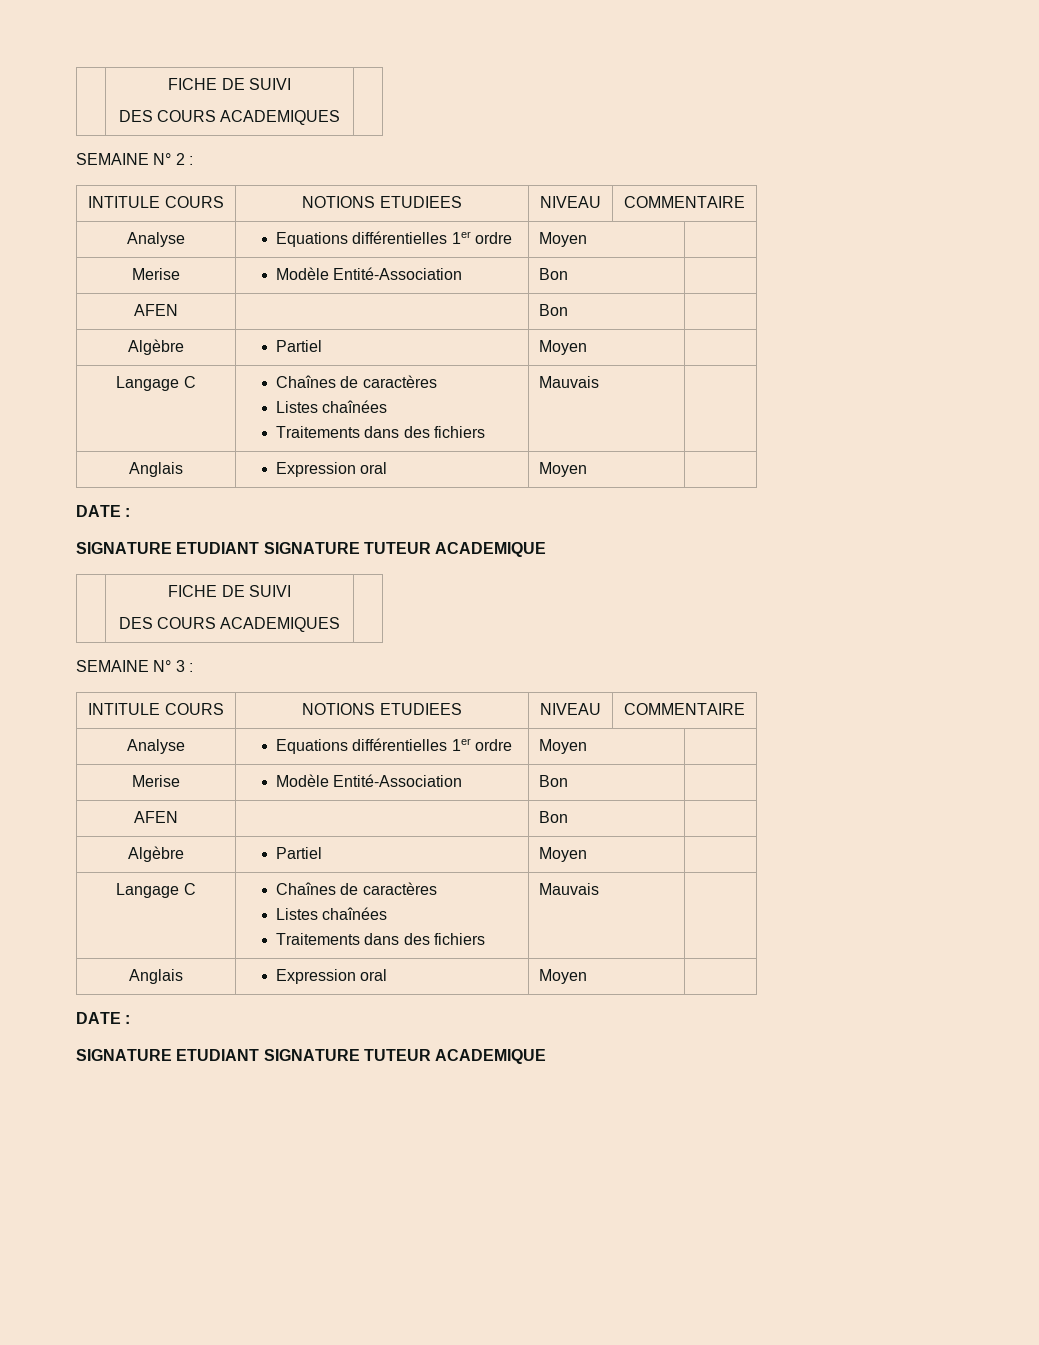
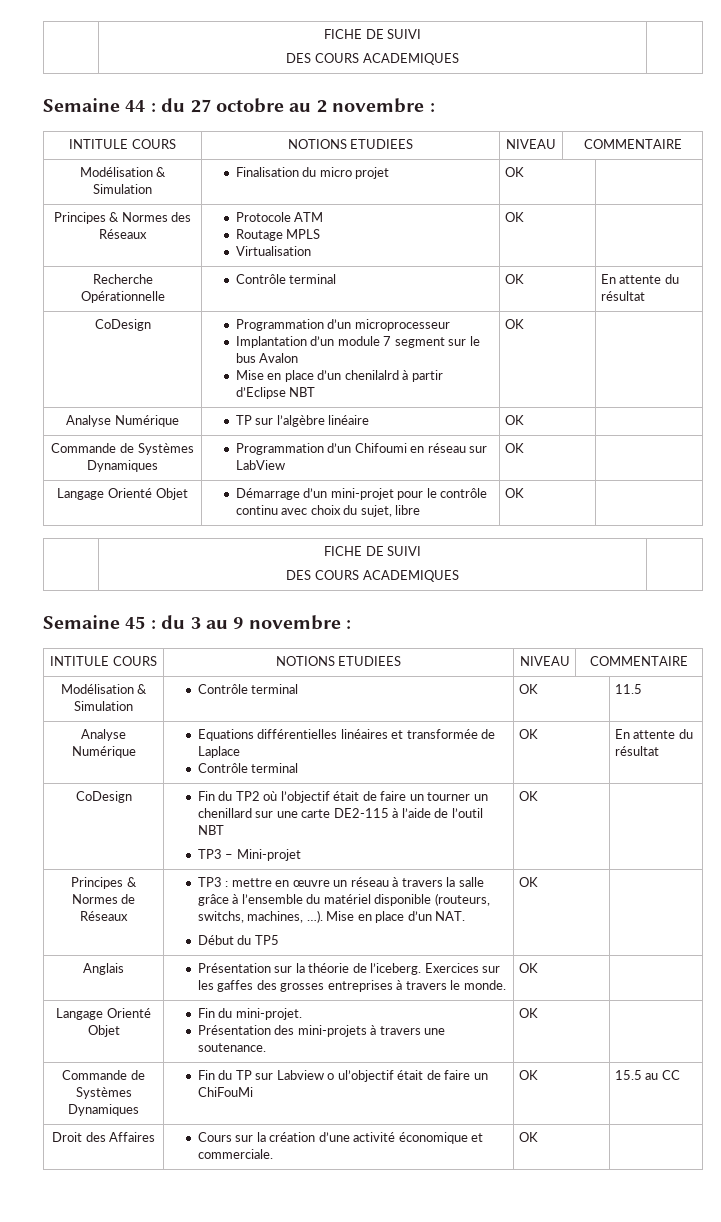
[168,78,291,90] [118,110,341,125] [76,153,193,165] [88,196,224,208] [302,196,462,208] [540,196,601,208] [624,196,745,208] [127,232,185,247] [275,231,512,247] [538,232,587,247] [132,268,180,280] [275,267,463,280] [538,268,568,280] [134,304,178,316] [538,304,568,316] [128,339,184,355] [275,340,322,352] [538,340,587,355] [116,376,196,391] [275,375,437,388] [275,400,388,413] [275,426,485,438] [538,376,599,388] [129,462,183,477] [275,462,388,477] [538,462,587,477] [76,505,131,517] [76,542,547,557] [168,585,291,597] [118,617,341,632] [76,660,193,672] [88,703,224,715] [302,703,462,715] [540,703,601,715] [624,703,745,715] [127,739,185,754] [275,738,512,754] [538,739,587,754] [132,775,180,787] [275,774,463,787] [538,775,568,787] [134,811,178,823] [538,811,568,823] [128,846,184,862] [275,847,322,859] [538,847,587,862] [116,883,196,898] [275,882,437,895] [275,907,388,920] [275,933,485,945] [538,883,599,895] [129,969,183,984] [275,969,388,984] [538,969,587,984] [76,1012,131,1024] [76,1049,547,1064] | FICHE DE SUIVI // DES COURS ACADEMIQUES | // SEMAINE N° 2 : // INTITULE COURS | NOTIONS ETUDIEES | NIVEAU | COMMENTAIRE // Analyse | Equations différentielles 1er ordre | Moyen | // Merise | Modèle Entité-Association | Bon | // AFEN | | Bon | // Algèbre | Partiel | Moyen | // Langage C | Chaînes de caractères // Listes chaînées // Traitements dans des fichiers | Mauvais | // Anglais | Expression oral | Moyen | // DATE : // SIGNATURE ETUDIANT SIGNATURE TUTEUR ACADEMIQUE // | FICHE DE SUIVI // DES COURS ACADEMIQUES | // SEMAINE N° 3 : // INTITULE COURS | NOTIONS ETUDIEES | NIVEAU | COMMENTAIRE // Analyse | Equations différentielles 1er ordre | Moyen | // Merise | Modèle Entité-Association | Bon | // AFEN | | Bon | // Algèbre | Partiel | Moyen | // Langage C | Chaînes de caractères // Listes chaînées // Traitements dans des fichiers | Mauvais | // Anglais | Expression oral | Moyen | // DATE : // SIGNATURE ETUDIANT SIGNATURE TUTEUR ACADEMIQUE -> [323,29,422,39] [286,53,459,65] [43,98,435,113] [69,139,176,149] [287,139,414,149] [506,139,556,149] [583,139,682,149] [79,167,167,177] [93,184,152,194] [235,167,390,179] [504,167,524,177] [53,212,192,224] [99,229,147,239] [235,212,324,222] [235,229,321,241] [235,246,311,256] [504,212,524,222] [92,274,153,284] [80,291,165,303] [235,274,337,284] [504,274,524,284] [600,274,679,284] [600,291,645,301] [94,319,151,331] [235,319,450,331] [235,336,480,348] [235,353,299,363] [235,370,443,382] [235,387,316,399] [504,319,524,329] [66,415,179,427] [235,415,370,427] [504,415,524,425] [51,443,194,455] [87,460,158,472] [235,443,488,455] [235,460,285,470] [504,443,524,453] [57,488,188,500] [235,488,488,500] [235,505,421,517] [504,488,524,498] [323,546,422,556] [286,570,459,582] [43,615,352,630] [50,656,157,666] [275,656,402,666] [519,656,570,666] [590,656,688,666] [60,684,148,694] [74,701,133,711] [197,684,299,694] [518,684,538,694] [614,684,642,694] [81,729,126,741] [71,746,136,758] [197,729,496,741] [197,746,240,758] [197,763,299,773] [518,729,538,739] [614,729,693,739] [614,746,659,756] [75,791,132,803] [197,791,488,803] [197,808,483,818] [197,825,224,835] [197,849,301,861] [518,791,538,801] [71,877,137,889] [71,894,136,904] [80,911,128,921] [197,877,484,887] [197,893,490,906] [197,910,466,923] [197,935,279,945] [518,877,538,887] [83,963,124,975] [197,963,501,975] [197,980,506,992] [518,963,538,973] [56,1008,151,1020] [87,1025,120,1037] [197,1008,302,1020] [197,1025,446,1037] [197,1043,266,1052] [518,1008,538,1018] [62,1070,145,1080] [75,1087,132,1099] [68,1104,139,1116] [197,1070,488,1082] [197,1087,253,1097] [518,1070,538,1080] [614,1070,680,1080] [51,1132,156,1142] [197,1132,484,1144] [197,1149,273,1159] [518,1132,538,1142] | FICHE DE SUIVI // DES COURS ACADEMIQUES | // Semaine 44 : du 27 octobre au 2 novembre : // INTITULE COURS | NOTIONS ETUDIEES | NIVEAU | COMMENTAIRE // Modélisation & Simulation | Finalisation du micro projet | OK | // Principes & Normes des Réseaux | Protocole ATM // Routage MPLS // Virtualisation | OK | // Recherche Opérationnelle | Contrôle terminal | OK | En attente du résultat // CoDesign | Programmation d’un microprocesseur // Implantation d’un module 7 segment sur le bus Avalon // Mise en place d’un chenilalrd à partir d’Eclipse NBT | OK | // Analyse Numérique | TP sur l’algèbre linéaire | OK | // Commande de Systèmes Dynamiques | Programmation d’un Chifoumi en réseau sur LabView | OK | // Langage Orienté Objet | Démarrage d’un mini-projet pour le contrôle continu avec choix du sujet, libre | OK | // | FICHE DE SUIVI // DES COURS ACADEMIQUES | // Semaine 45 : du 3 au 9 novembre : // INTITULE COURS | NOTIONS ETUDIEES | NIVEAU | COMMENTAIRE // Modélisation & Simulation | Contrôle terminal | OK | 11.5 // Analyse Numérique | Equations différentielles linéaires et transformée de Laplace // Contrôle terminal | OK | En attente du résultat // CoDesign | Fin du TP2 où l’objectif était de faire un tourner un chenillard sur une carte DE2-115 à l’aide de l’outil NBT // TP3 – Mini-projet | OK | // Principes & Normes de Réseaux | TP3 : mettre en œuvre un réseau à travers la salle grâce à l’ensemble du matériel disponible (routeurs, switchs, machines, …). Mise en place d’un NAT. // Début du TP5 | OK | // Anglais | Présentation sur la théorie de l’iceberg. Exercices sur les gaffes des grosses entreprises à travers le monde. | OK | // Langage Orienté Objet | Fin du mini-projet. // Présentation des mini-projets à travers une soutenance. | OK | // Commande de Systèmes Dynamiques | Fin du TP sur Labview o ul’objectif était de faire un ChiFouMi | OK | 15.5 au CC // Droit des Affaires | Cours sur la création d’une activité économique et commerciale. | OK |

